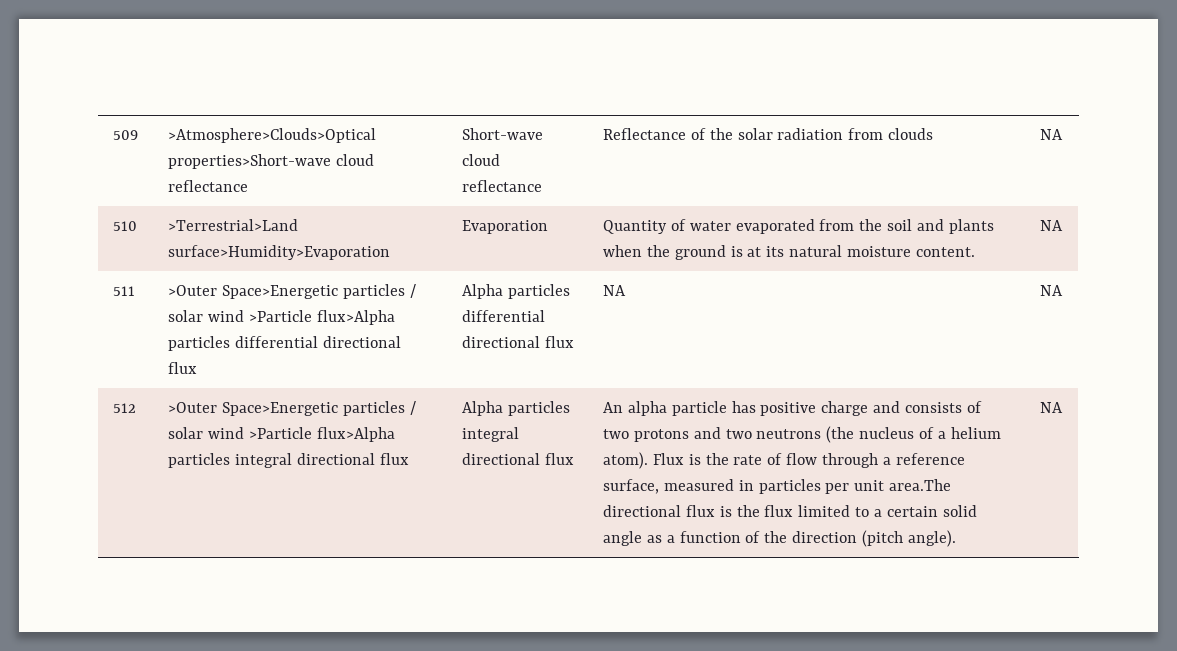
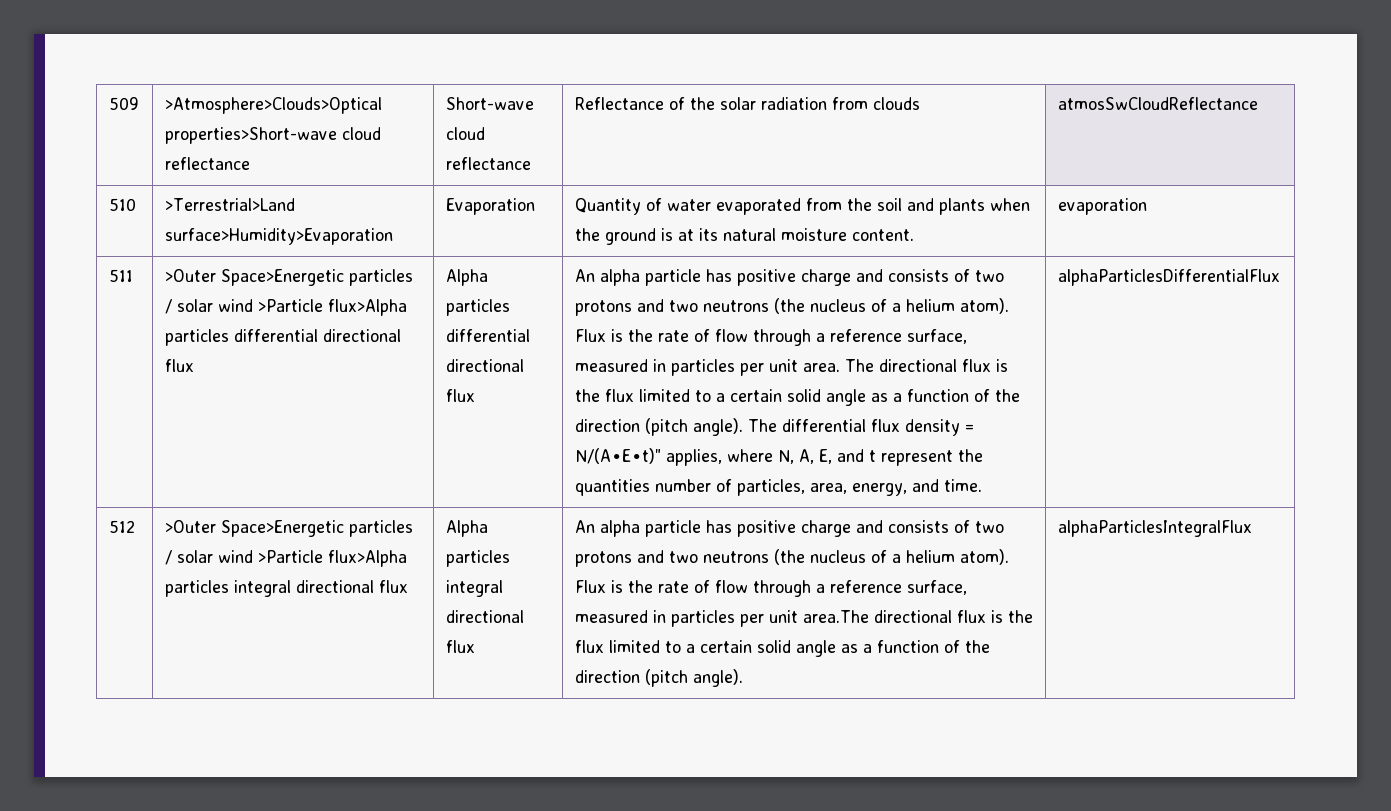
[1039,129,1063,140] NA -> [1057,97,1258,110] atmosSwCloudReflectance
[1039,220,1063,231] NA -> [1057,198,1147,215] evaporation
[602,285,626,296] [1039,285,1063,296] NA | NA -> [574,269,1004,286] [574,298,1009,316] [574,329,967,346] [574,359,1008,376] [574,389,1020,406] [574,418,974,436] [574,448,983,466] [574,479,982,496] [1057,269,1280,286] An alpha particle has positive charge and consists of two protons and two neutrons (the nucleus of a helium atom). Flux is the rate of flow through a reference surface, measured in particles per unit area. The directional flux is the flux limited to a certain solid angle as a function of the direction (pitch angle). The differential flux density = N/(A∙E∙t)" applies, where N, A, E, and t represent the quantities number of particles, area, energy, and time. | alphaParticlesDifferentialFlux
[1039,402,1063,413] NA -> [1057,520,1252,537] alphaParticlesIntegralFlux

